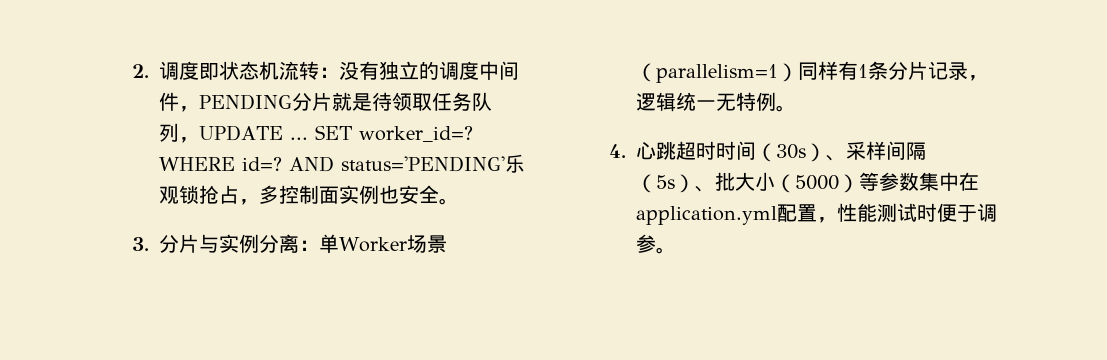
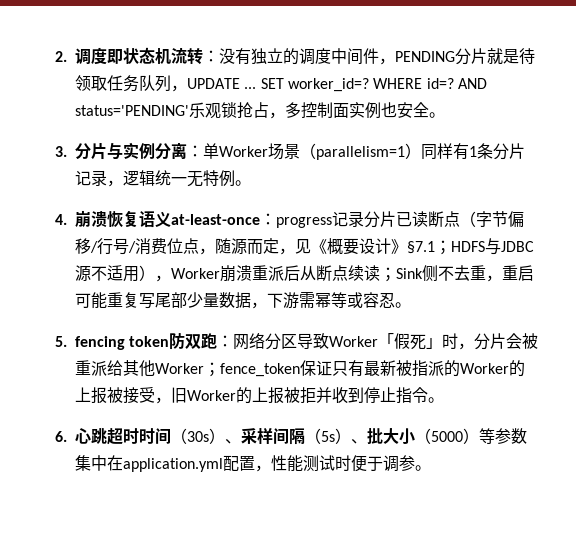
(626, 151) none -> [75,210,525,228] [75,238,535,255] [75,265,535,282] [75,292,412,309] [55,332,539,350] [75,360,526,377] [75,387,445,404] [55,431,68,442] 崩溃恢复语义at-least-once：progress记录分片已读断点（字节偏移/行号/消费位点，随源而定，见《概要设计》§7.1；HDFS与JDBC源不适用），Worker崩溃重派后从断点续读；Sink侧不去重，重启可能重复写尾部少量数据，下游需幂等或容忍。 // 5. fencing token防双跑：网络分区导致Worker「假死」时，分片会被重派给其他Worker；fence_token保证只有最新被指派的Worker的上报被接受，旧Worker的上报被拒并收到停止指令。 // 6.

